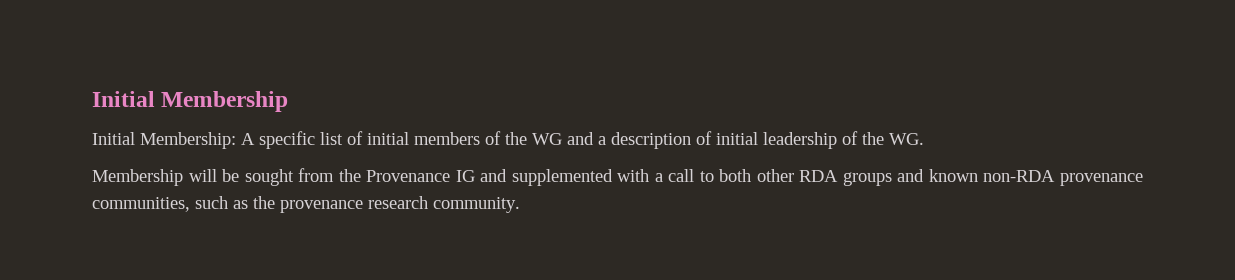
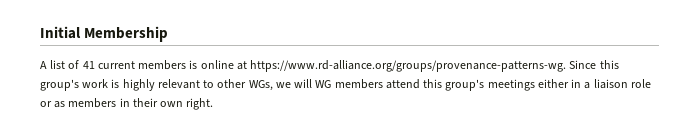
[92,131,924,149] [92,168,1143,186] [92,196,520,213] Initial Membership: A specific list of initial members of the WG and a description of initial leadership of the WG. // Membership will be sought from the Provenance IG and supplemented with a call to both other RDA groups and known non-RDA provenance communities, such as the provenance research community. -> [40,60,619,72] [40,79,651,91] [40,98,214,110] A list of 41 current members is online at https://www.rd-alliance.org/groups/provenance-patterns-wg. Since this group's work is highly relevant to other WGs, we will WG members attend this group's meetings either in a liaison role or as members in their own right.

